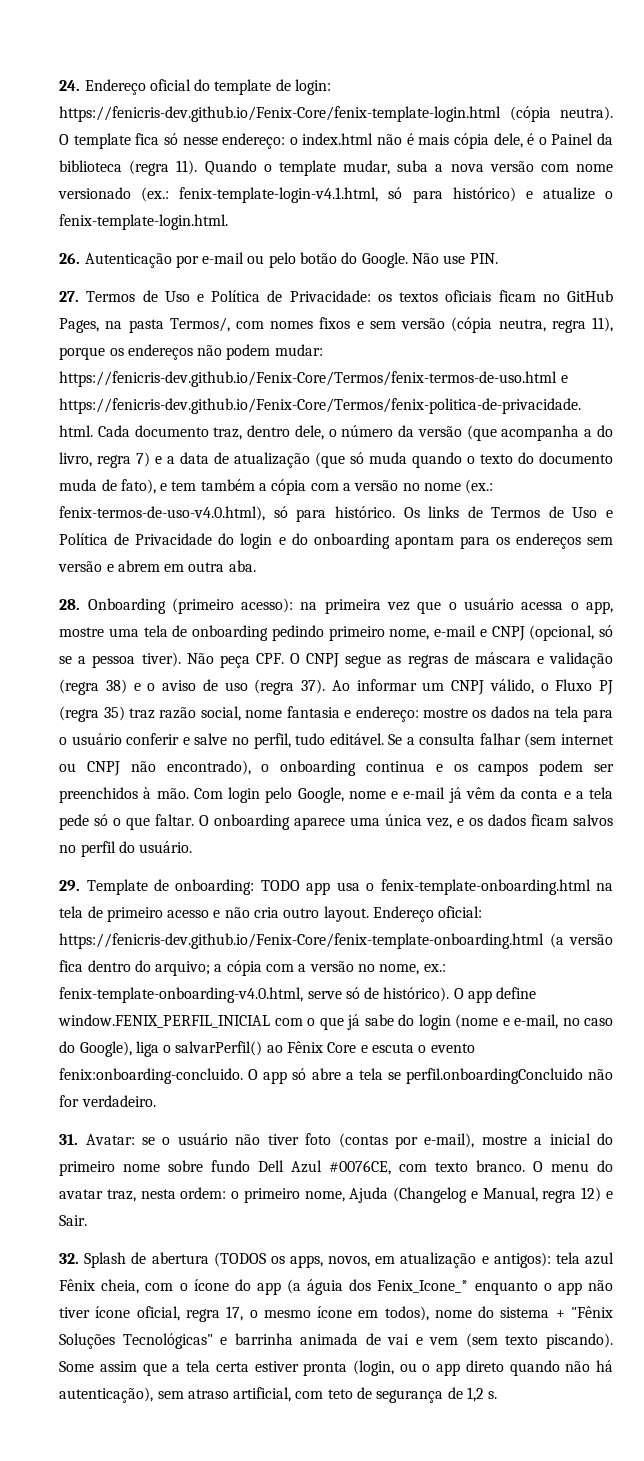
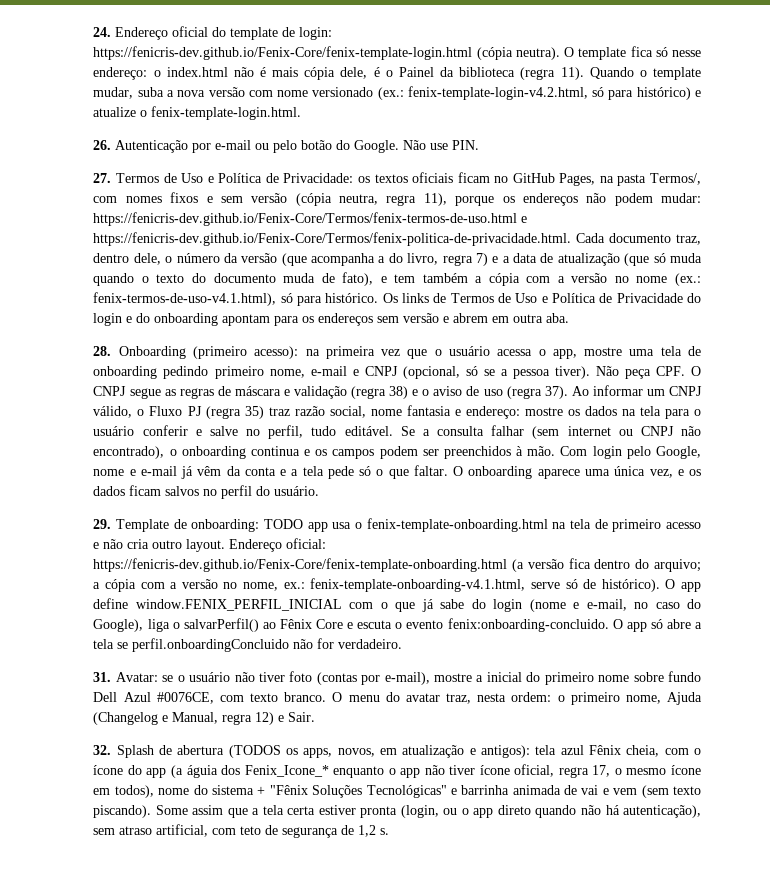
[179,187,379,203] fenix-template-login-v4.1.html, -> [407,86,588,100] fenix-template-login-v4.2.html,
[59,506,266,521] fenix-termos-de-uso-v4.0.html), -> [93,292,277,306] fenix-termos-de-uso-v4.1.html),
[59,987,304,1003] fenix-template-onboarding-v4.0.html, -> [310,578,526,592] fenix-template-onboarding-v4.1.html,

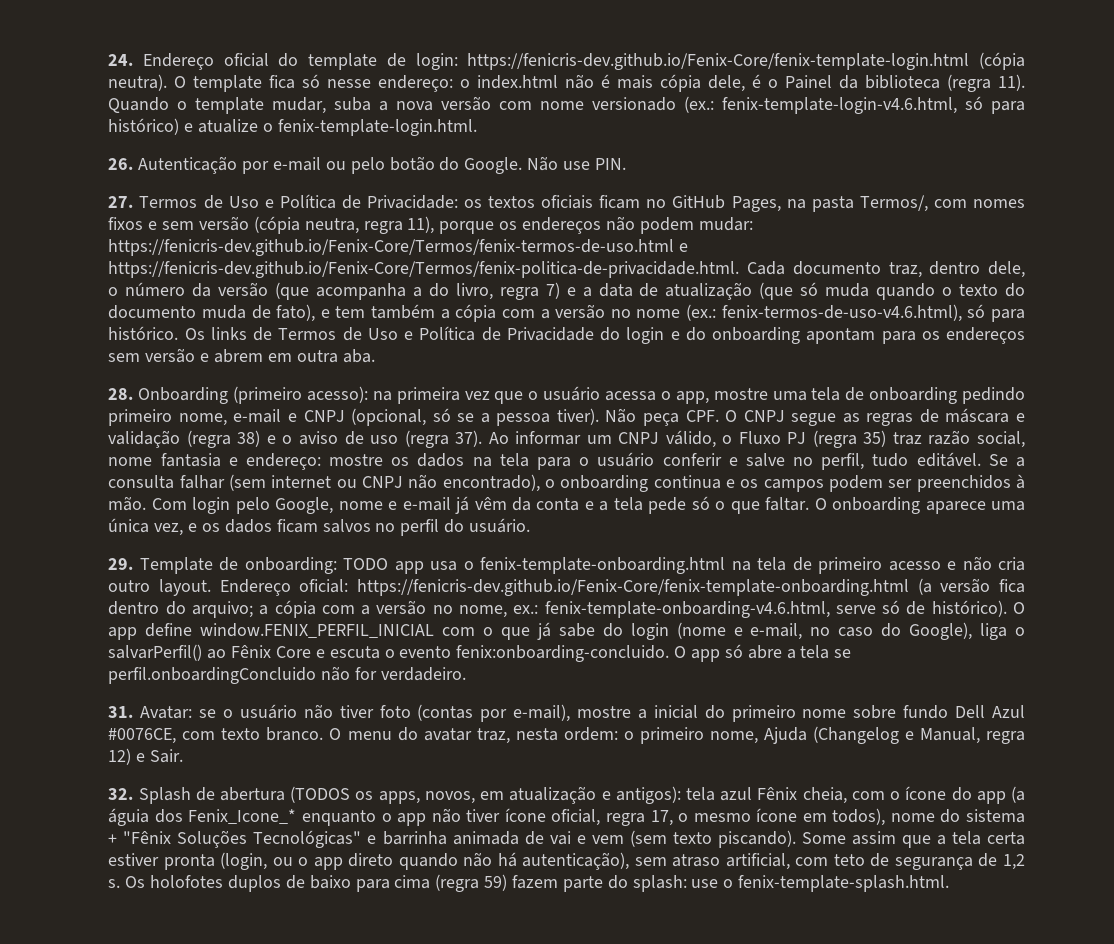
[407,86,588,100] fenix-template-login-v4.2.html, -> [722,97,958,114] fenix-template-login-v4.6.html,
[93,292,277,306] fenix-termos-de-uso-v4.1.html), -> [721,304,962,322] fenix-termos-de-uso-v4.6.html),
[310,578,526,592] fenix-template-onboarding-v4.1.html, -> [544,601,830,618] fenix-template-onboarding-v4.6.html,
(390, 831) none -> [125,874,950,892] Os holofotes duplos de baixo para cima (regra 59) fazem parte do splash: use o fenix-template-splash.html.

